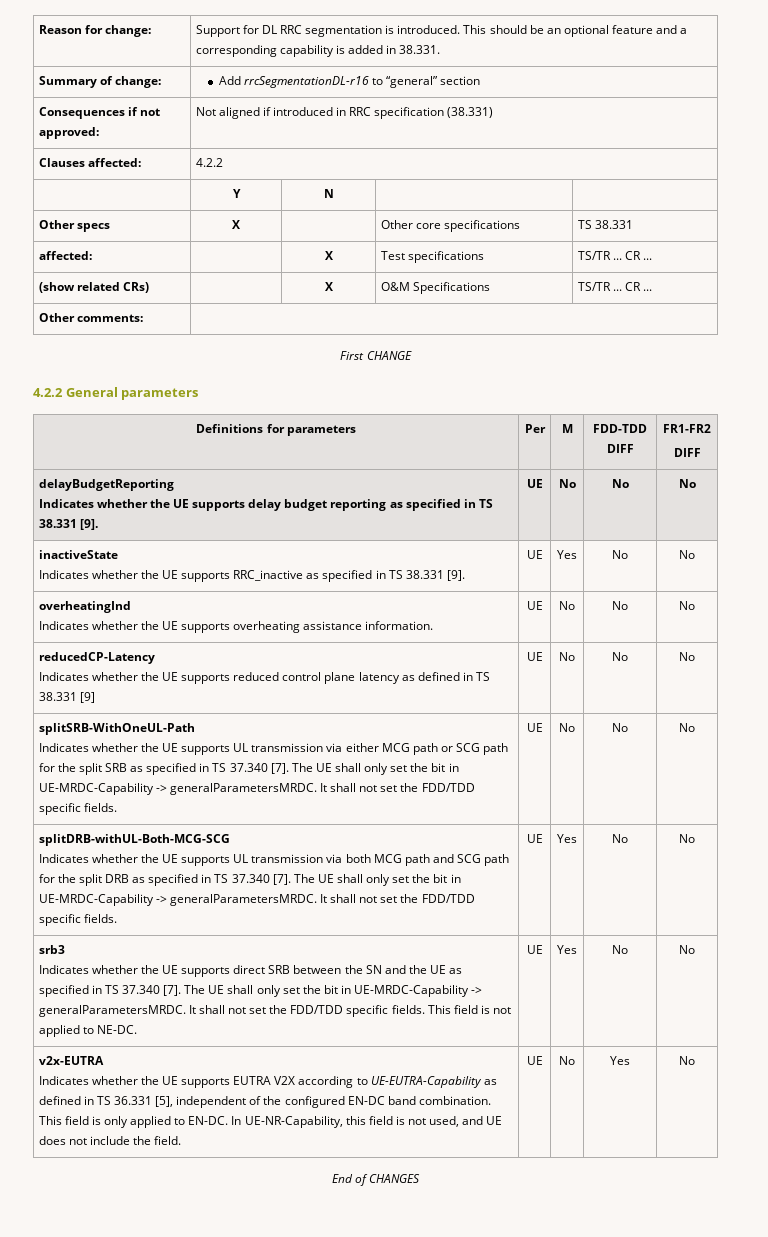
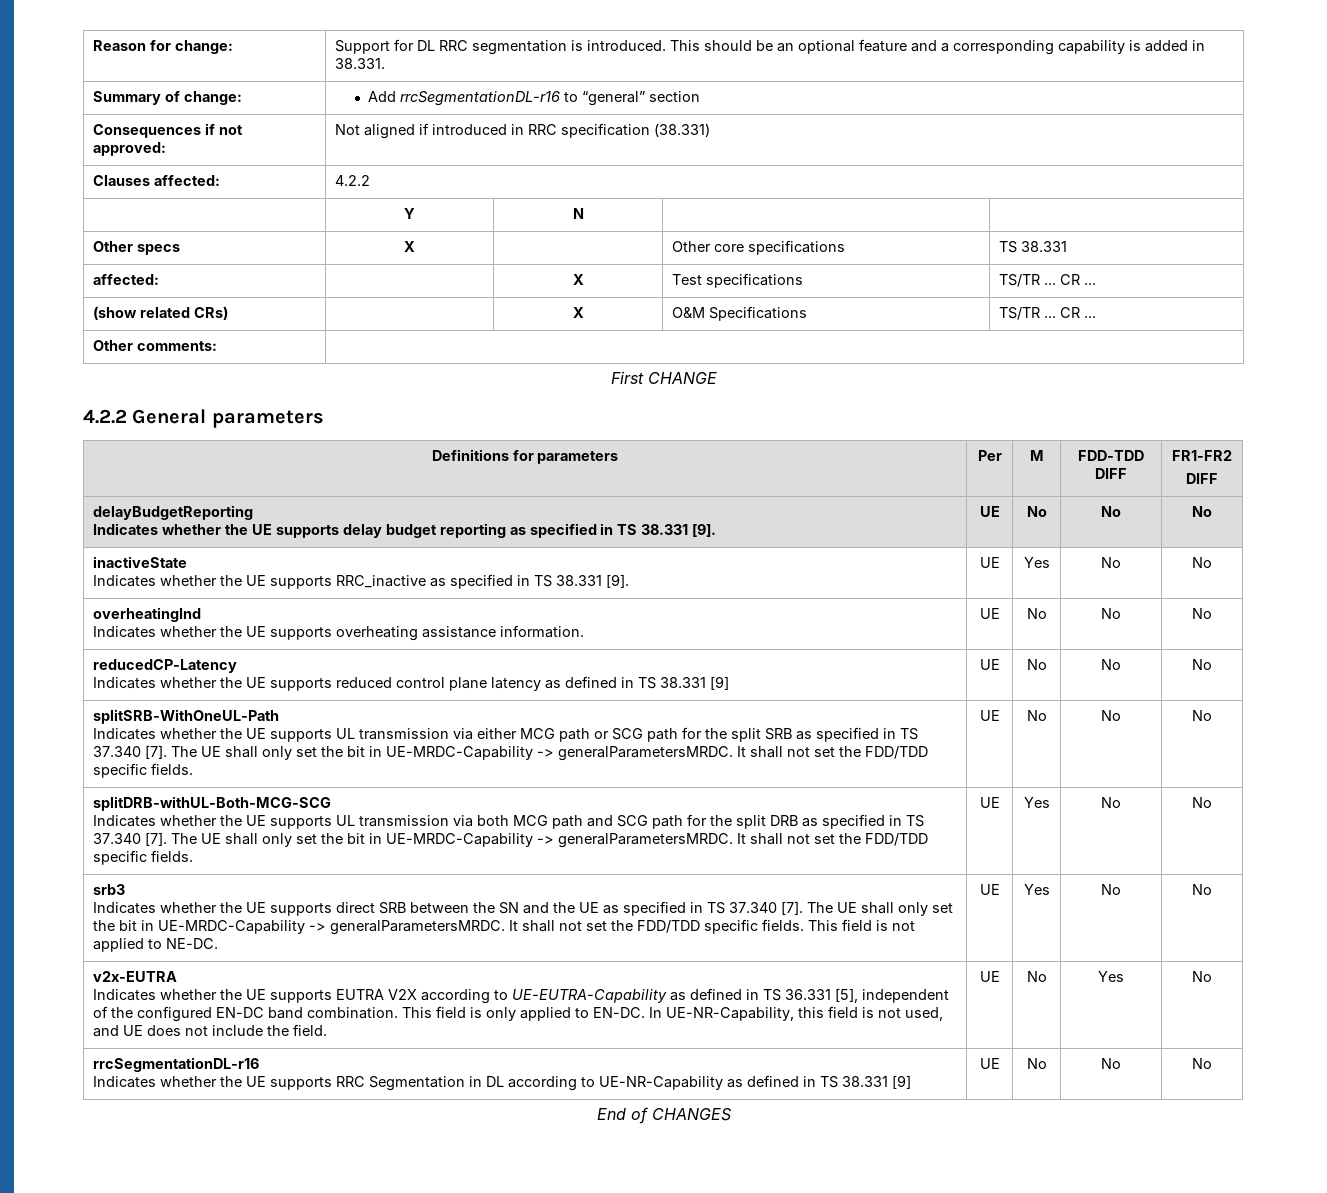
(695, 1060) none -> [93,1057,260,1072] [93,1075,912,1091] [979,1058,1000,1069] [1026,1058,1047,1069] [1101,1058,1121,1069] [1192,1058,1212,1069] // rrcSegmentationDL-r16 // Indicates whether the UE supports RRC Segmentation in DL according to UE-NR-Capability as defined in TS 38.331 [9] | UE | No | No | No

